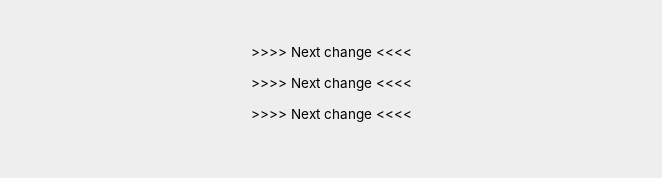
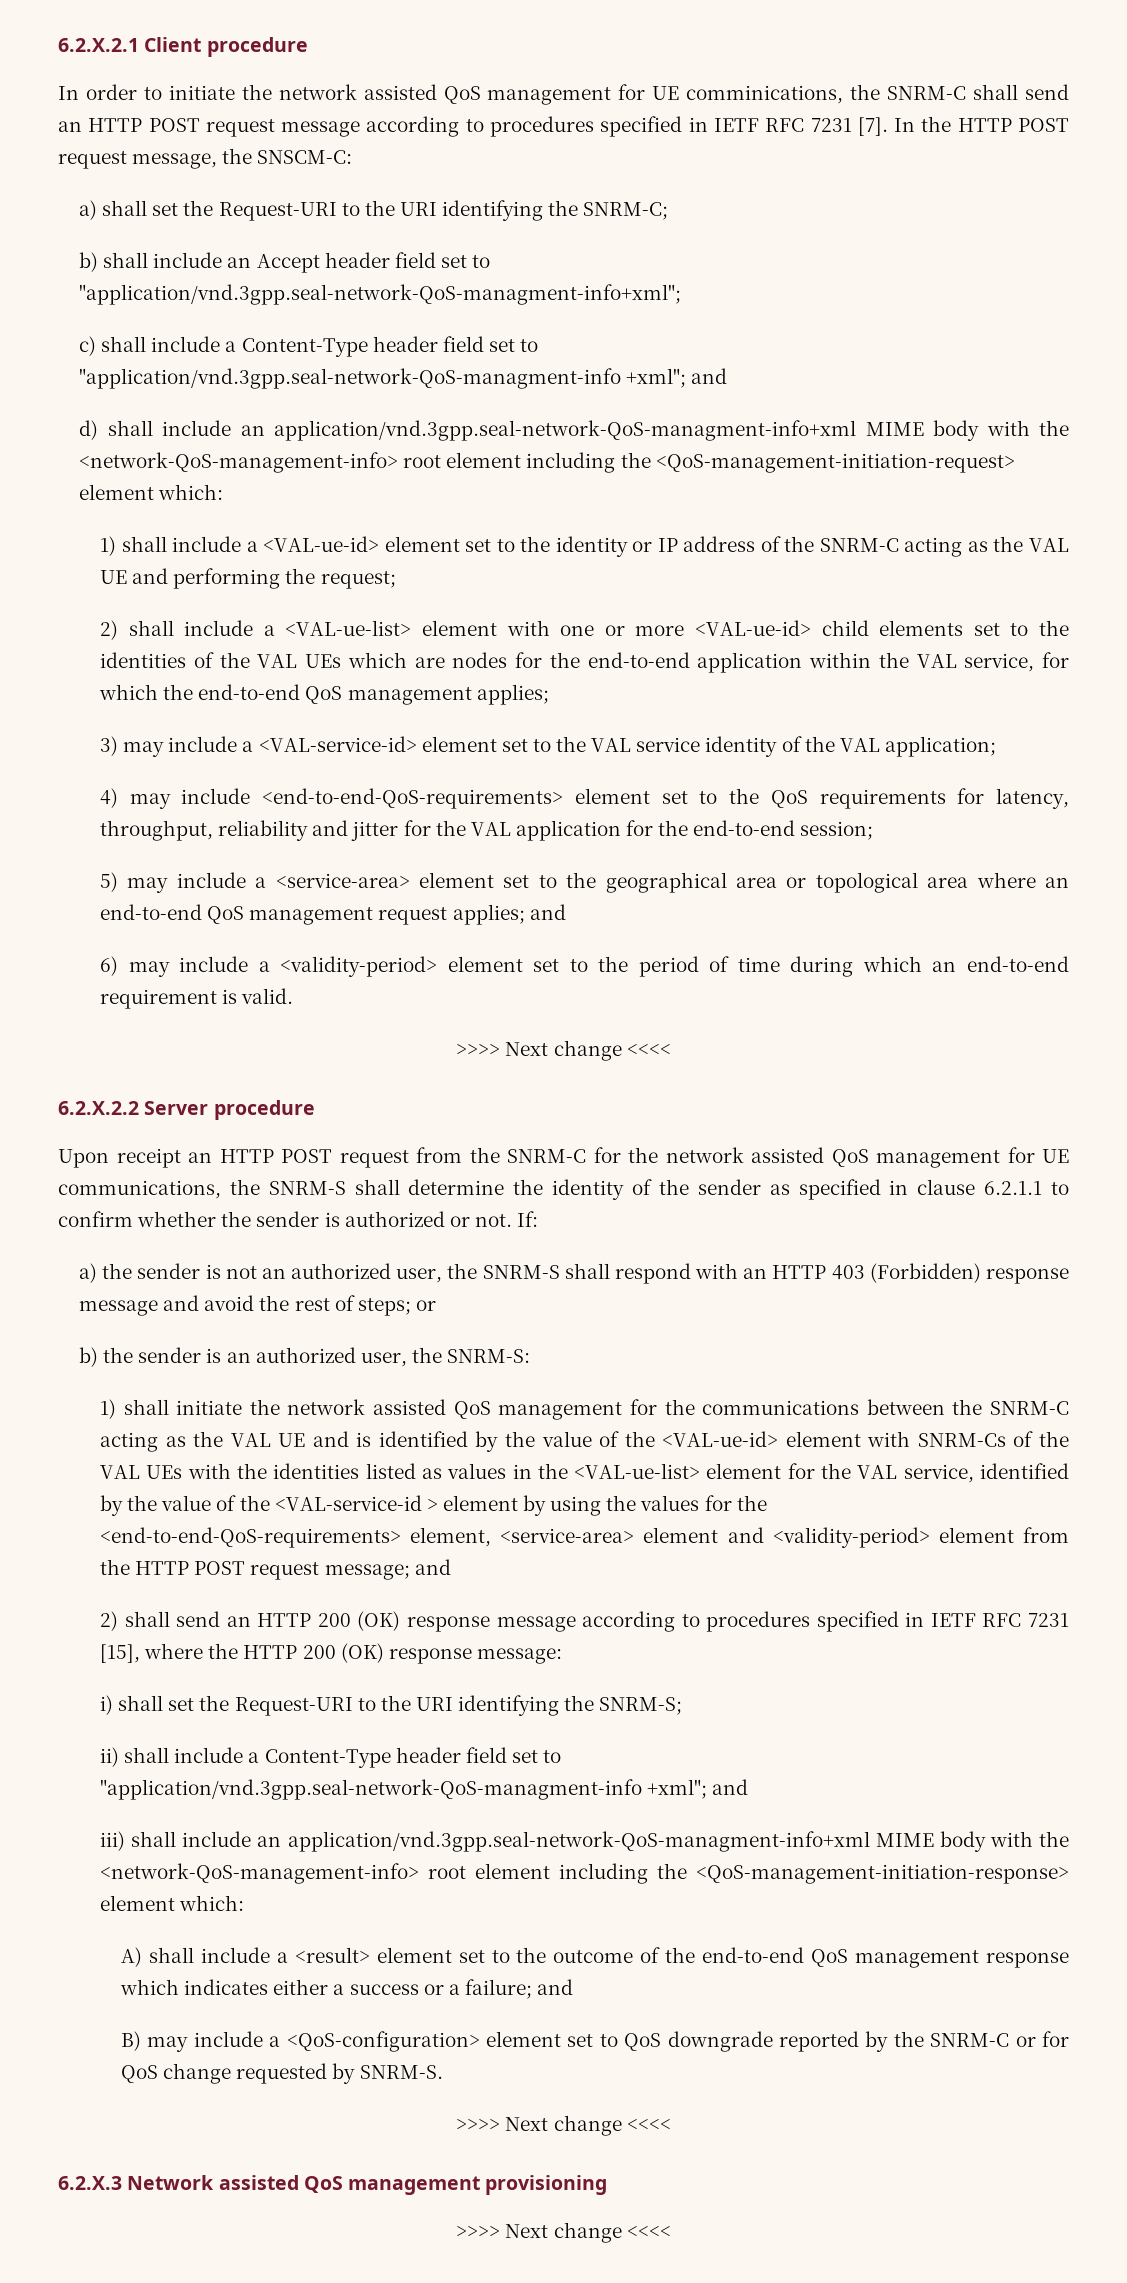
[250,47,412,60] [250,78,412,91] >>>> Next change <<<< // >>>> Next change <<<< -> [58,37,308,57] [58,84,1069,105] [58,116,1069,137] [58,148,353,169] [79,200,669,221] [79,252,491,273] [79,284,682,305] [79,336,539,357] [79,368,728,389] [79,420,1069,441] [79,452,1015,473] [79,484,224,500] [100,536,1070,557] [100,568,396,589] [100,620,1069,640] [100,652,1069,673] [99,684,549,705] [100,736,996,757] [100,788,1070,809] [100,820,874,841] [100,872,1070,893] [100,904,566,925] [100,956,1070,977] [100,988,294,1009] [456,1040,671,1061] [58,1100,315,1120] [58,1147,1069,1168] [58,1179,1069,1200] [58,1211,539,1227] [79,1263,1070,1284] [79,1295,436,1316] [79,1347,531,1367] [100,1399,1069,1420] [100,1431,1069,1452] [100,1463,1069,1483] [100,1495,767,1516] [100,1527,1069,1548] [100,1559,451,1580] [100,1611,1069,1632] [100,1643,562,1664] [100,1695,683,1716] [100,1747,562,1768] [100,1779,749,1800] [100,1831,1069,1852] [100,1863,1069,1884] [100,1895,245,1911] [121,1947,1069,1968] [120,1979,574,1999] [121,2031,1070,2052] [121,2063,443,2084] [456,2115,671,2136] [58,2175,608,2195] 6.2.X.2.1 Client procedure // In order to initiate the network assisted QoS management for UE comminications, the SNRM-C shall send an HTTP POST request message according to procedures specified in IETF RFC 7231 [7]. In the HTTP POST request message, the SNSCM-C: // a) shall set the Request-URI to the URI identifying the SNRM-C; // b) shall include an Accept header field set to "application/vnd.3gpp.seal-network-QoS-managment-info+xml"; // c) shall include a Content-Type header field set to "application/vnd.3gpp.seal-network-QoS-managment-info +xml"; and // d) shall include an application/vnd.3gpp.seal-network-QoS-managment-info+xml MIME body with the <network-QoS-management-info> root element including the <QoS-management-initiation-request> element which: // 1) shall include a <VAL-ue-id> element set to the identity or IP address of the SNRM-C acting as the VAL UE and performing the request; // 2) shall include a <VAL-ue-list> element with one or more <VAL-ue-id> child elements set to the identities of the VAL UEs which are nodes for the end-to-end application within the VAL service, for which the end-to-end QoS management applies; // 3) may include a <VAL-service-id> element set to the VAL service identity of the VAL application; // 4) may include <end-to-end-QoS-requirements> element set to the QoS requirements for latency, throughput, reliability and jitter for the VAL application for the end-to-end session; // 5) may include a <service-area> element set to the geographical area or topological area where an end-to-end QoS management request applies; and // 6) may include a <validity-period> element set to the period of time during which an end-to-end requirement is valid. // >>>> Next change <<<< // 6.2.X.2.2 Server procedure // Upon receipt an HTTP POST request from the SNRM-C for the network assisted QoS management for UE communications, the SNRM-S shall determine the identity of the sender as specified in clause 6.2.1.1 to confirm whether the sender is authorized or not. If: // a) the sender is not an authorized user, the SNRM-S shall respond with an HTTP 403 (Forbidden) response message and avoid the rest of steps; or // b) the sender is an authorized user, the SNRM-S: // 1) shall initiate the network assisted QoS management for the communications between the SNRM-C acting as the VAL UE and is identified by the value of the <VAL-ue-id> element with SNRM-Cs of the VAL UEs with the identities listed as values in the <VAL-ue-list> element for the VAL service, identified by the value of the <VAL-service-id > element by using the values for the <end-to-end-QoS-requirements> element, <service-area> element and <validity-period> element from the HTTP POST request message; and // 2) shall send an HTTP 200 (OK) response message according to procedures specified in IETF RFC 7231 [15], where the HTTP 200 (OK) response message: // i) shall set the Request-URI to the URI identifying the SNRM-S; // ii) shall include a Content-Type header field set to "application/vnd.3gpp.seal-network-QoS-managment-info +xml"; and // iii) shall include an application/vnd.3gpp.seal-network-QoS-managment-info+xml MIME body with the <network-QoS-management-info> root element including the <QoS-management-initiation-response> element which: // A) shall include a <result> element set to the outcome of the end-to-end QoS management response which indicates either a success or a failure; and // B) may include a <QoS-configuration> element set to QoS downgrade reported by the SNRM-C or for QoS change requested by SNRM-S. // >>>> Next change <<<< // 6.2.X.3 Network assisted QoS management provisioning

